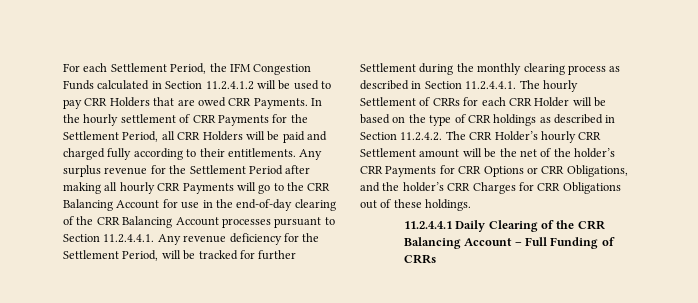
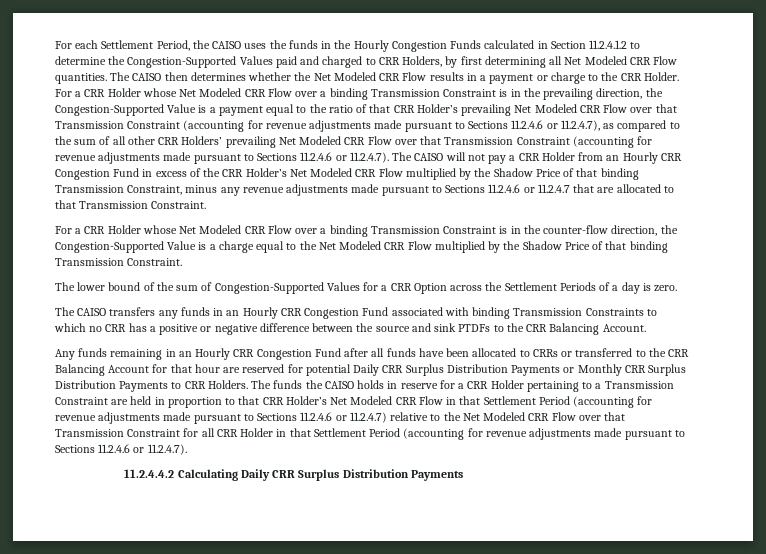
[229,63,251,72] IFM -> [212,40,389,52] CAISO uses the funds in the Hourly
[256,80,331,90] [63,97,322,109] [63,114,308,126] [63,131,327,143] [63,148,323,160] [63,165,311,177] [63,182,271,194] will be used to pay CRR Holders that are owed CRR Payments. In the hourly settlement of CRR Payments for the Settlement Period, all CRR Holders will be paid and charged fully according to their entitlements. Any surplus revenue for the Settlement Period after making all hourly CRR Payments will go -> [630,42,641,49] [55,56,678,68] [55,72,679,84] [55,88,663,100] [55,104,677,116] [55,120,680,132] [55,136,653,148] [55,152,682,164] [55,168,639,180] [55,184,674,196] [55,200,207,209] [55,225,678,237] [55,241,668,253] [55,258,183,266] [55,282,678,294] [55,307,657,319] [54,323,646,335] [55,348,633,360] to determine the Congestion-Supported Values paid and charged to CRR Holders, by first determining all Net Modeled CRR Flow quantities. The CAISO then determines whether the Net Modeled CRR Flow results in a payment or charge to the CRR Holder. For a CRR Holder whose Net Modeled CRR Flow over a binding Transmission Constraint is in the prevailing direction, the Congestion-Supported Value is a payment equal to the ratio of that CRR Holder’s prevailing Net Modeled CRR Flow over that Transmission Constraint (accounting for revenue adjustments made pursuant to Sections 11.2.4.6 or 11.2.4.7), as compared to the sum of all other CRR Holders’ prevailing Net Modeled CRR Flow over that Transmission Constraint (accounting for revenue adjustments made pursuant to Sections 11.2.4.6 or 11.2.4.7). The CAISO will not pay a CRR Holder from an Hourly CRR Congestion Fund in excess of the CRR Holder’s Net Modeled CRR Flow multiplied by the Shadow Price of that binding Transmission Constraint, minus any revenue adjustments made pursuant to Sections 11.2.4.6 or 11.2.4.7 that are allocated to that Transmission Constraint. // For a CRR Holder whose Net Modeled CRR Flow over a binding Transmission Constraint is in the counter-flow direction, the Congestion-Supported Value is a charge equal to the Net Modeled CRR Flow multiplied by the Shadow Price of that binding Transmission Constraint. // The lower bound of the sum of Congestion-Supported Values for a CRR Option across the Settlement Periods of a day is zero. // The CAISO transfers any funds in an Hourly CRR Congestion Fund associated with binding Transmission Constraints to which no CRR has a positive or negative difference between the source and sink PTDFs to the CRR Balancing Account. // Any funds remaining in an Hourly CRR Congestion Fund after all funds have been allocated to CRRs or transferred
[181,199,336,211] [63,216,335,228] [63,233,320,245] [63,250,297,261] [360,63,621,75] [360,80,578,92] [360,97,606,107] [360,114,616,126] [360,131,602,143] [360,148,615,158] [360,165,628,177] [360,182,621,194] [360,199,472,211] [403,220,605,232] [403,237,615,249] [403,254,436,264] use in the end-of-day clearing of the CRR Balancing Account processes pursuant to Section 11.2.4.4.1. Any revenue deficiency for the Settlement Period, will be tracked for further Settlement during the monthly clearing process as described in Section 11.2.4.4.1. The hourly Settlement of CRRs for each CRR Holder will be based on the type of CRR holdings as described in Section 11.2.4.2. The CRR Holder’s hourly CRR Settlement amount will be the net of the holder’s CRR Payments for CRR Options or CRR Obligations, and the holder’s CRR Charges for CRR Obligations out of these holdings. // 11.2.4.4.1 Daily Clearing of the CRR Balancing Account – Full Funding of CRRs -> [170,364,687,376] [55,380,674,392] [55,396,653,408] [55,412,626,424] [55,428,685,440] [55,444,187,455] [124,469,463,481] that hour are reserved for potential Daily CRR Surplus Distribution Payments or Monthly CRR Surplus Distribution Payments to CRR Holders. The funds the CAISO holds in reserve for a CRR Holder pertaining to a Transmission Constraint are held in proportion to that CRR Holder’s Net Modeled CRR Flow in that Settlement Period (accounting for revenue adjustments made pursuant to Sections 11.2.4.6 or 11.2.4.7) relative to the Net Modeled CRR Flow over that Transmission Constraint for all CRR Holder in that Settlement Period (accounting for revenue adjustments made pursuant to Sections 11.2.4.6 or 11.2.4.7). // 11.2.4.4.2 Calculating Daily CRR Surplus Distribution Payments

